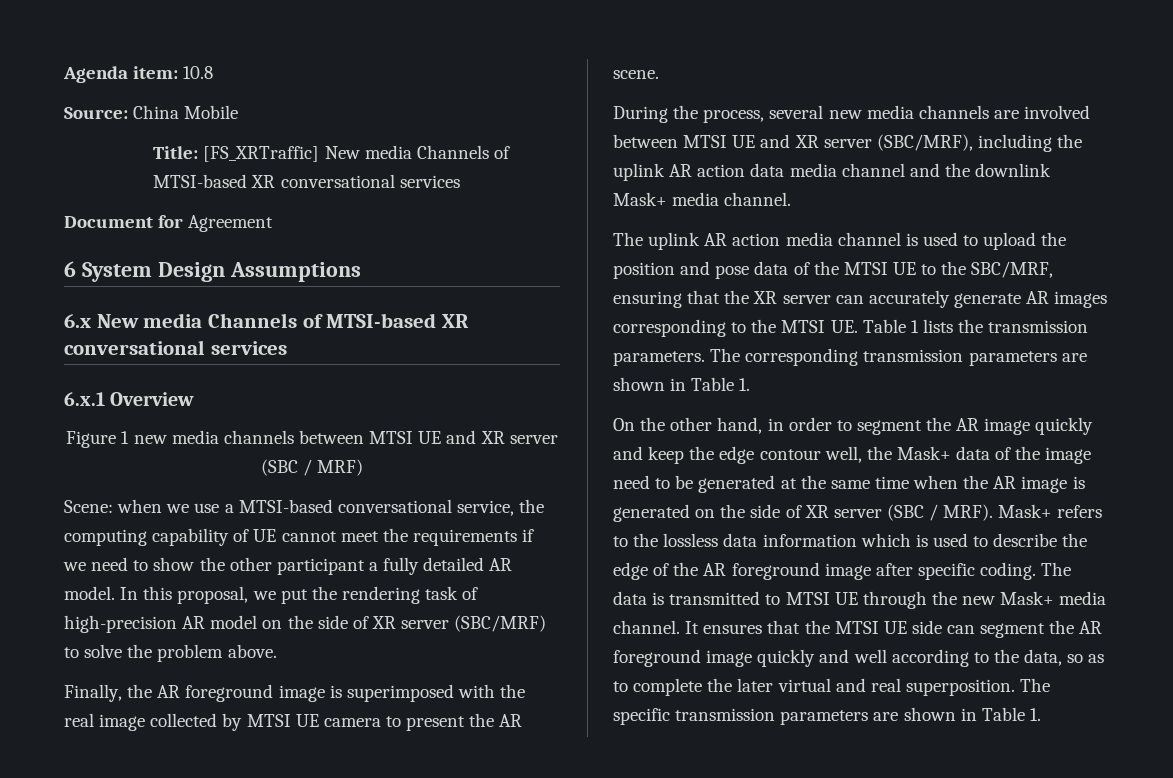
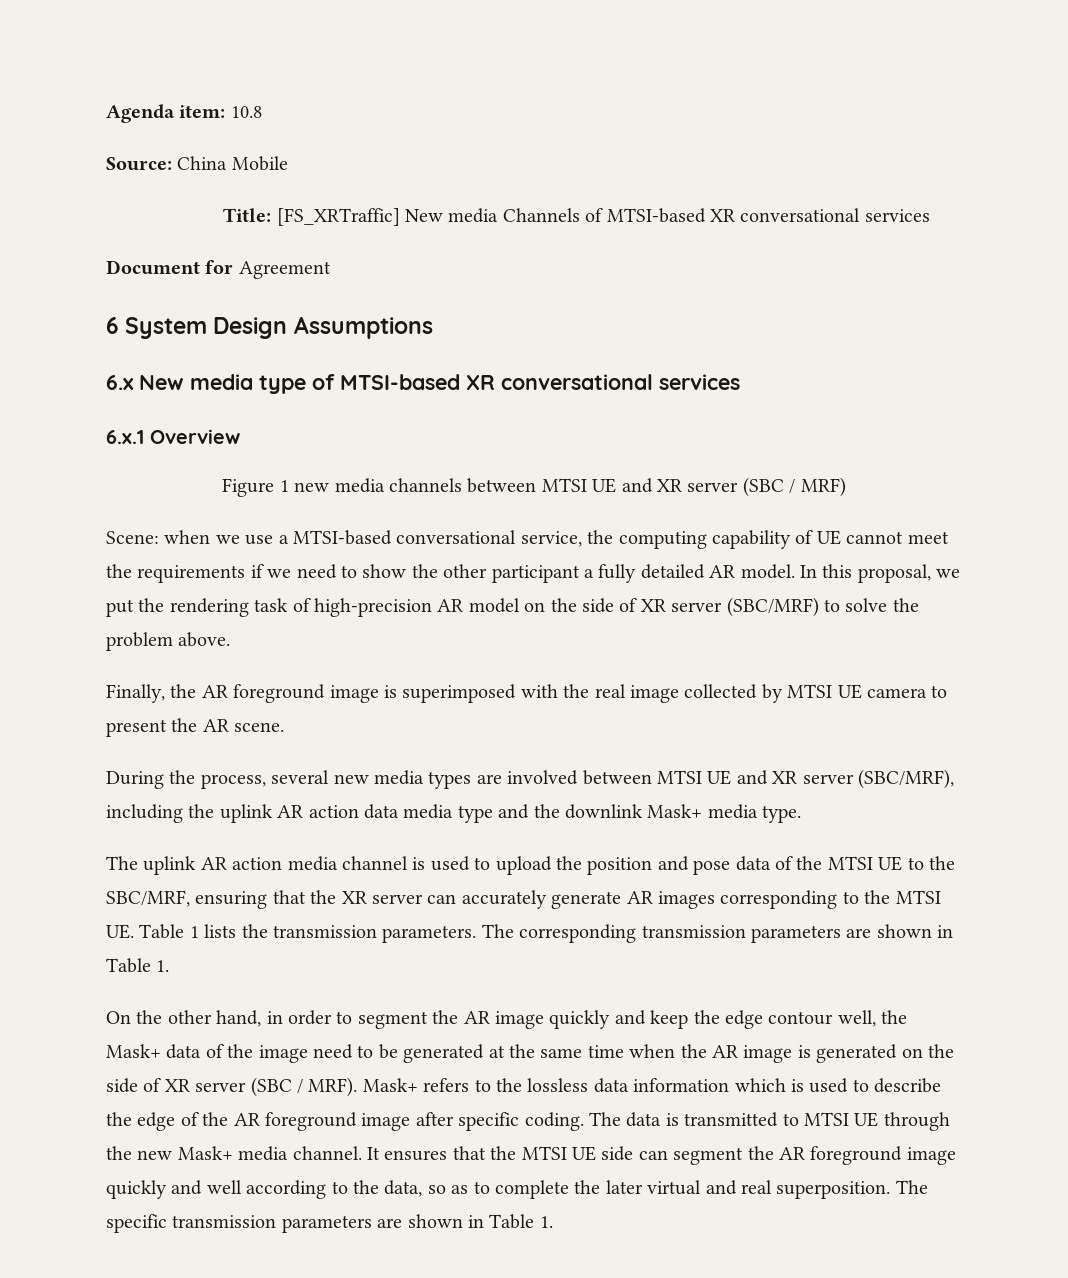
[208,313,298,328] Channels -> [259,375,306,394] type
[918,105,989,119] channels -> [428,771,472,789] types
[841,163,905,177] channel -> [457,805,493,823] type
[724,192,792,206] channel. -> [762,805,802,823] type.

